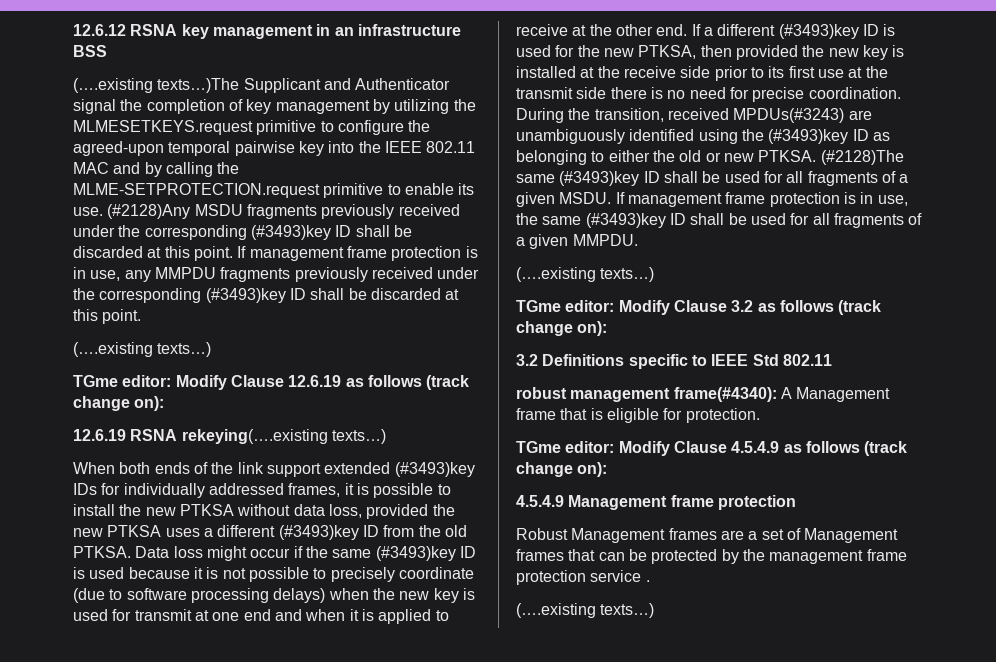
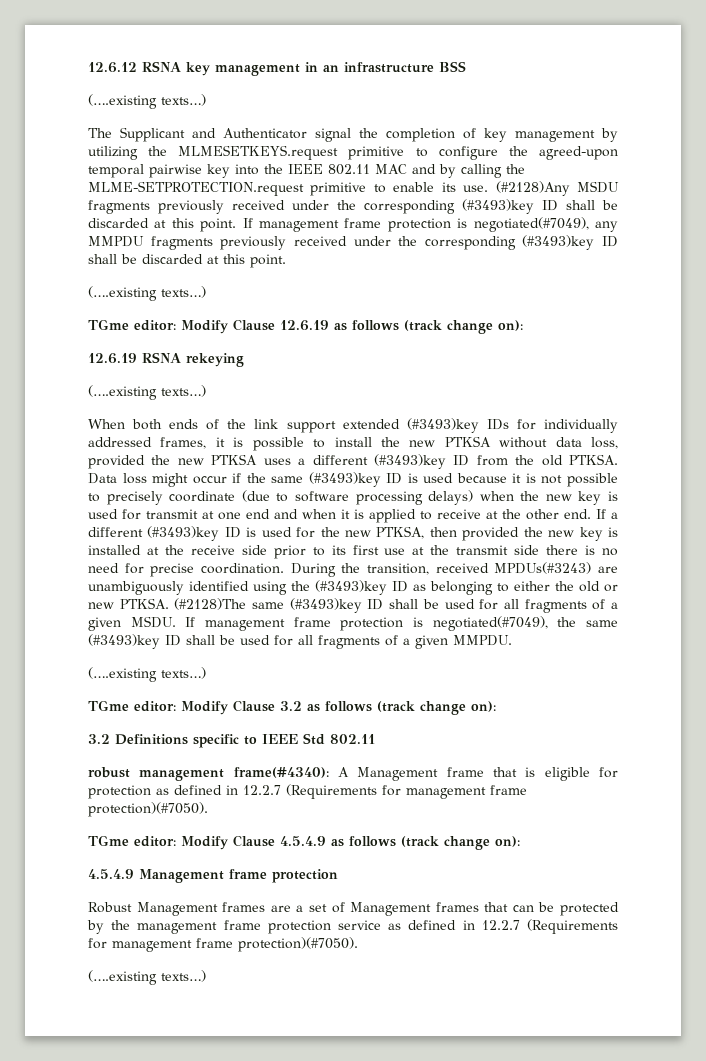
[157,78,240,93] texts…)The -> [161,94,206,106] [88,128,112,138] texts…) // The
[73,267,121,281] in use, -> [473,217,589,232] negotiated(#7049),
[181,429,328,444] rekeying(….existing -> [186,353,244,367] [88,385,157,400] rekeying // (….existing
[860,192,908,206] in use, -> [432,616,548,631] negotiated(#7049),
[685,408,760,423] protection. -> [88,784,527,799] [88,802,208,817] protection as defined in 12.2.7 (Requirements for management frame protection)(#7050).
[645,580,650,582] . -> [388,919,618,934] [88,937,358,952] as defined in 12.2.7 (Requirements for management frame protection)(#7050).

